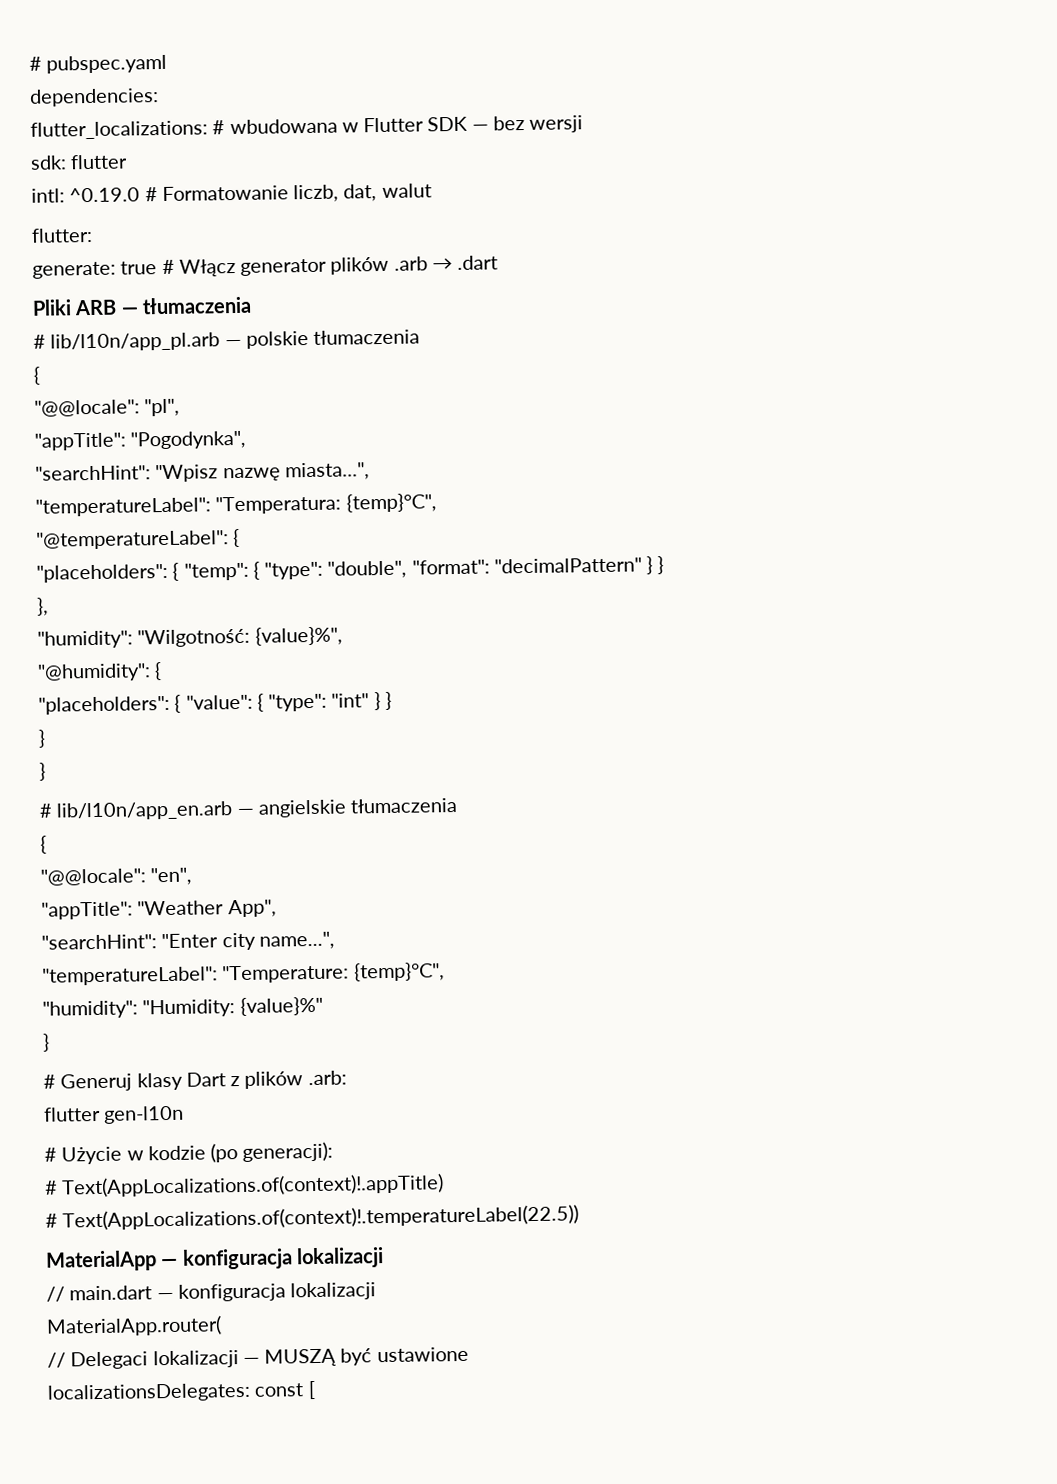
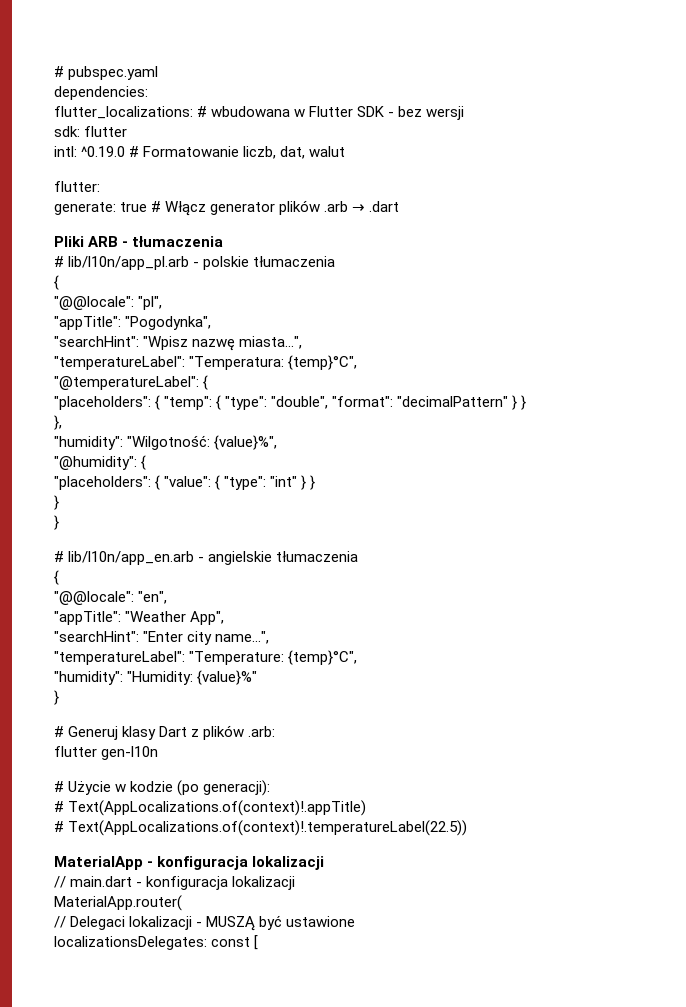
[471,124,489,131] — -> [388,112,395,117] -
[120,307,139,315] — -> [122,241,129,247] -
[224,339,242,347] — -> [193,262,200,267] -
[236,808,254,816] — -> [198,557,205,562] -
[161,1258,179,1267] — -> [147,861,154,867] -
[156,1292,174,1300] — -> [136,882,143,887] -
[242,1357,260,1365] — -> [196,922,203,927] -

